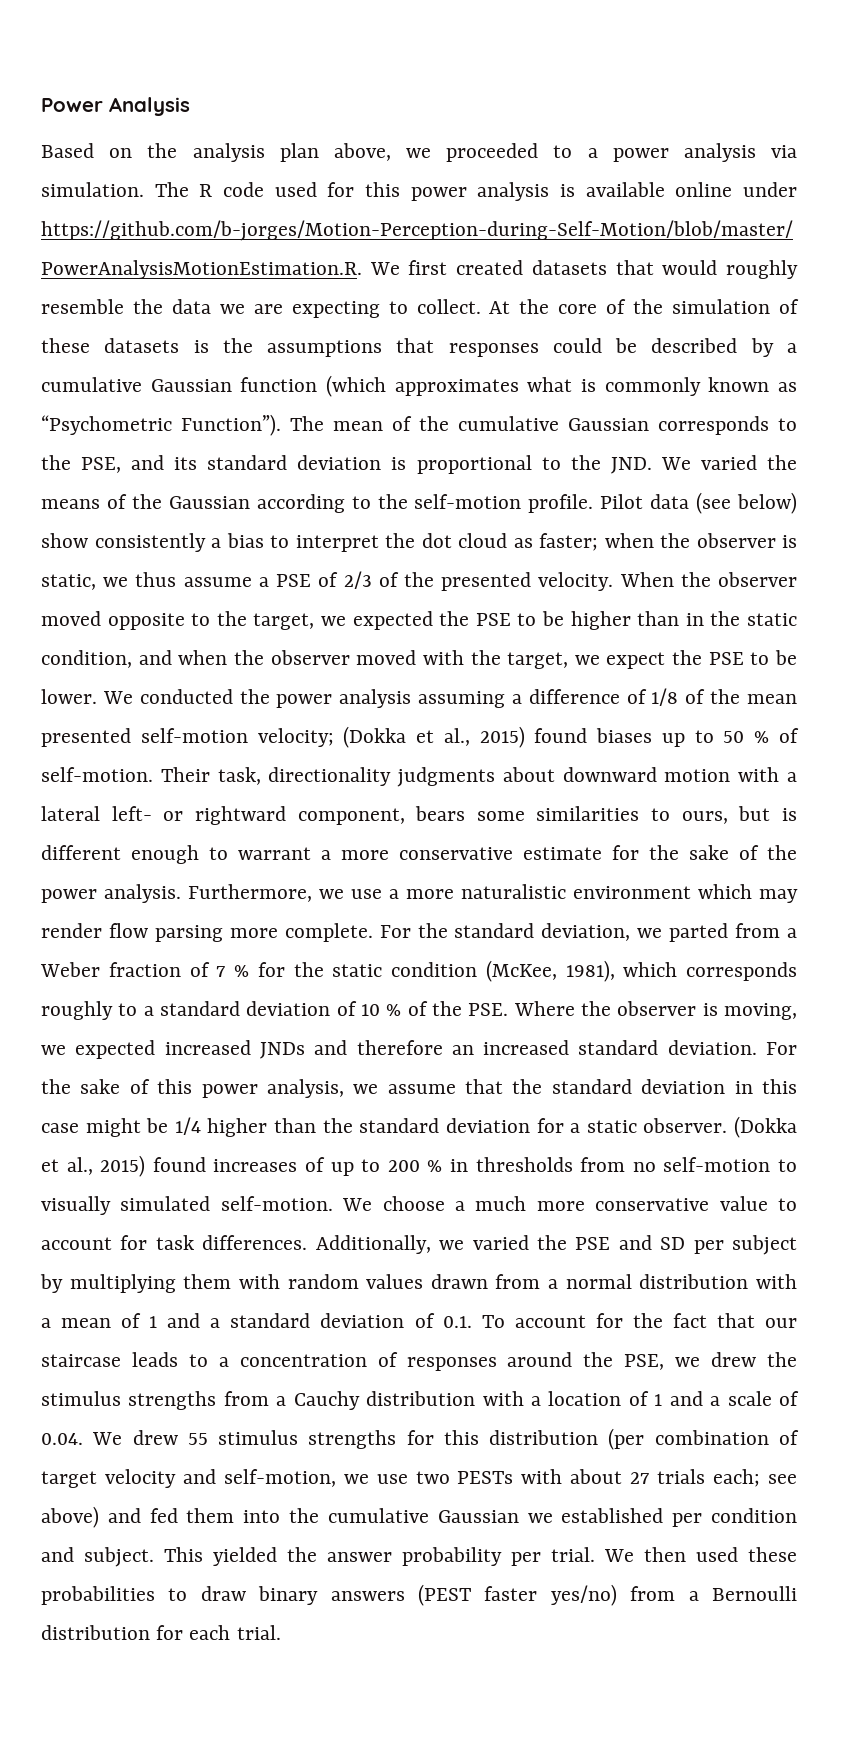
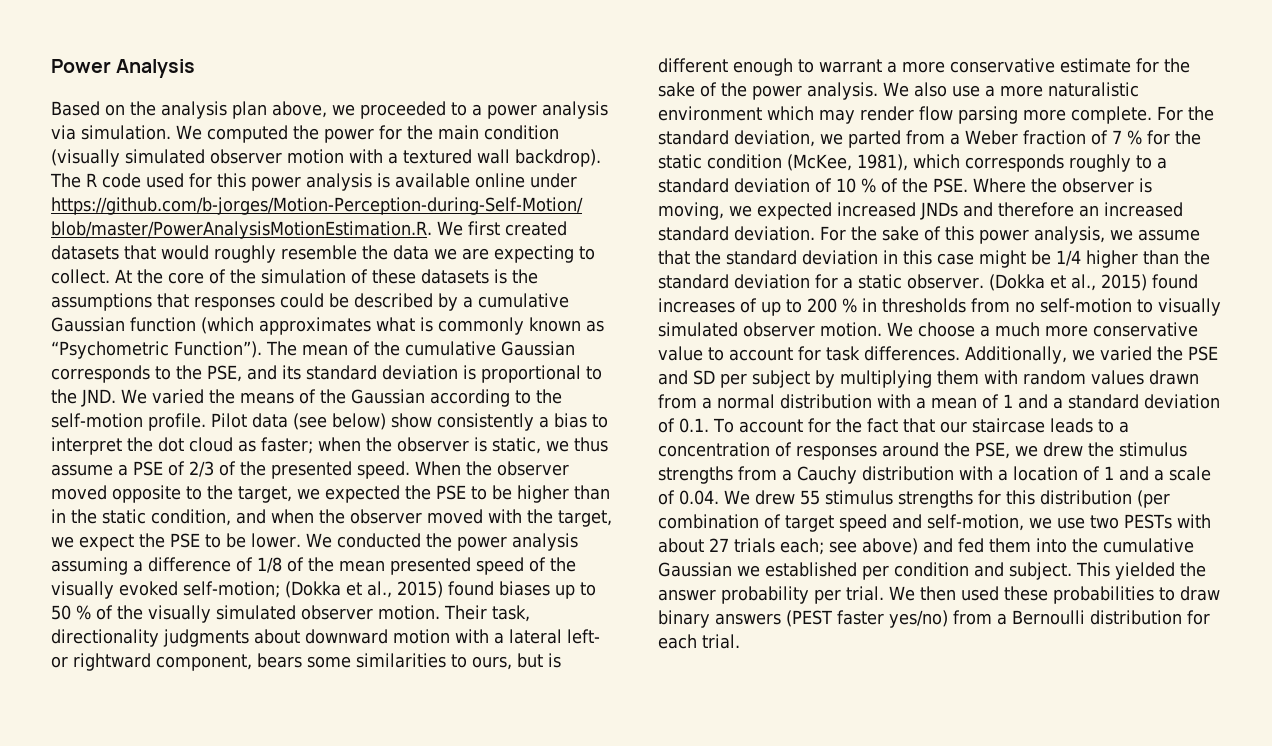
(144, 189) none -> [176,125,559,143] [51,149,601,167] We computed the power for the main condition (visually simulated observer motion with a textured wall backdrop).
[538,572,614,591] velocity. -> [357,461,410,479] speed.
[140,728,334,747] self-motion velocity; -> [476,557,576,575] [51,581,280,599] speed of the visually evoked self-motion;
[41,767,153,782] self-motion. -> [117,605,440,623] the visually simulated observer motion.
[188,884,344,902] Furthermore, we -> [883,82,947,97] We also
[220,1196,333,1211] self-motion. -> [743,322,882,337] observer motion.
[104,1469,176,1488] velocity -> [839,514,887,532] speed

